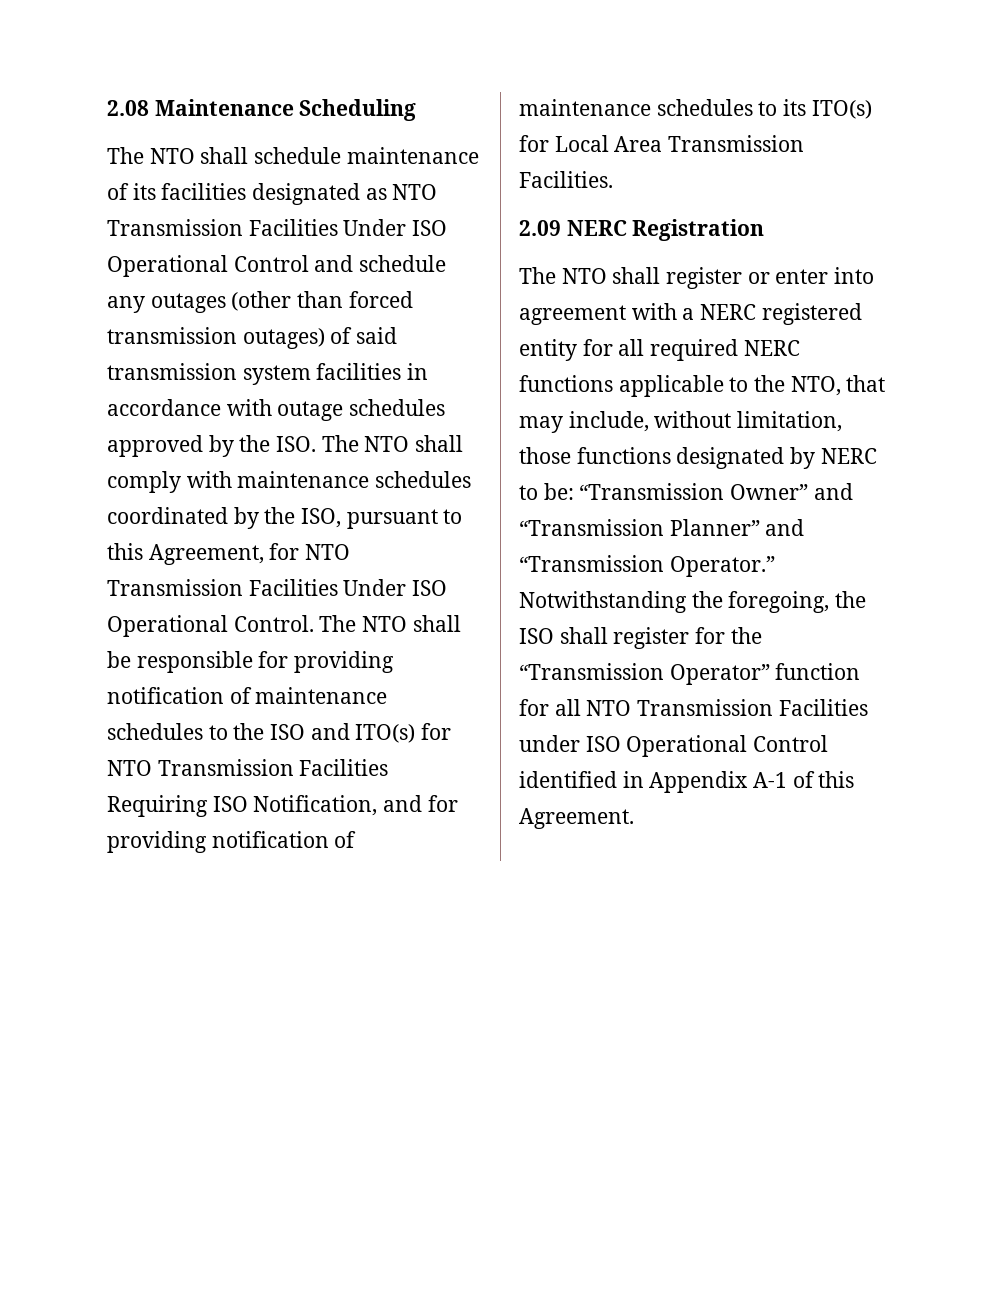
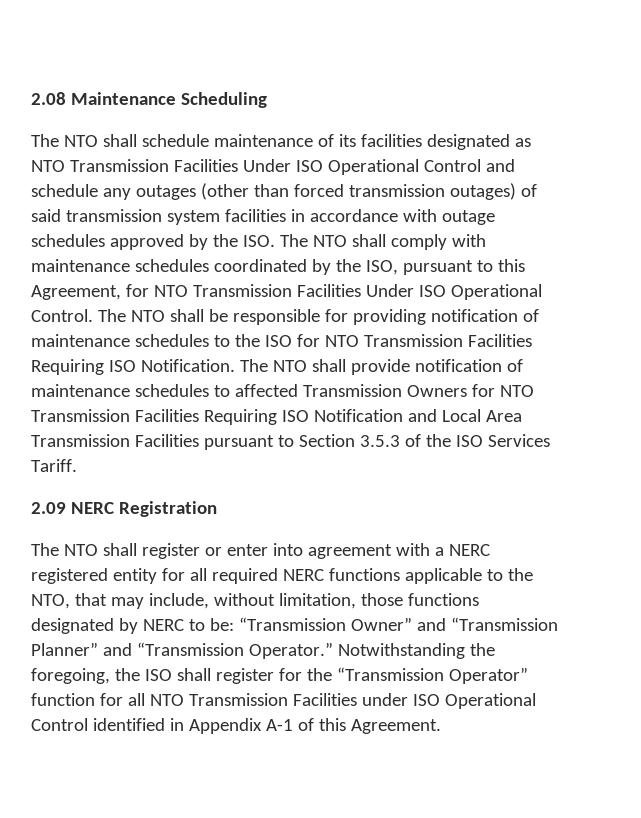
[310,723,452,743] [107,759,389,776] [107,795,458,817] [107,831,357,853] [519,99,872,119] [519,135,805,152] [519,171,613,188] and ITO(s) for NTO Transmission Facilities Requiring ISO Notification, and for providing notification of maintenance schedules to its ITO(s) for Local Area Transmission Facilities. -> [296,334,532,347] [31,359,523,375] [31,384,534,397] [31,409,522,425] [31,434,550,450] [31,459,77,472] for NTO Transmission Facilities Requiring ISO Notification. The NTO shall provide notification of maintenance schedules to affected Transmission Owners for NTO Transmission Facilities Requiring ISO Notification and Local Area Transmission Facilities pursuant to Section 3.5.3 of the ISO Services Tariff.

